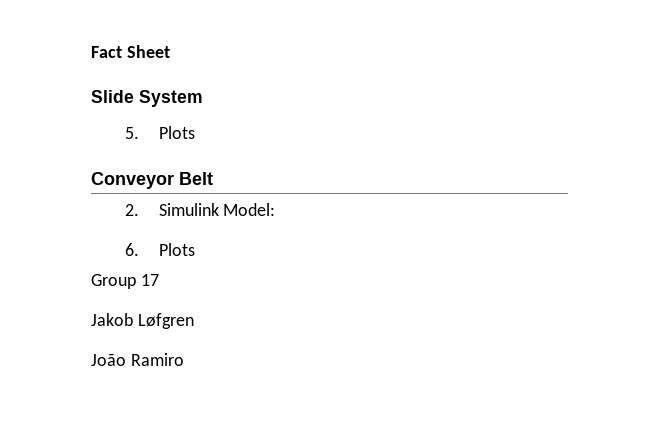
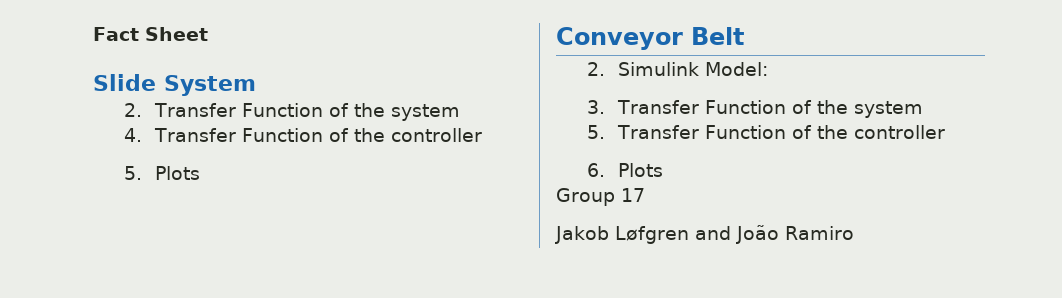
(203, 98) none -> [124,103,461,121] [124,128,483,142] // 2. Transfer Function of the system // 4. Transfer Function of the controller
(276, 209) none -> [587,100,924,118] [587,125,946,139] // 3. Transfer Function of the system // 5. Transfer Function of the controller
(194, 321) // -> [694,226,731,240] and

